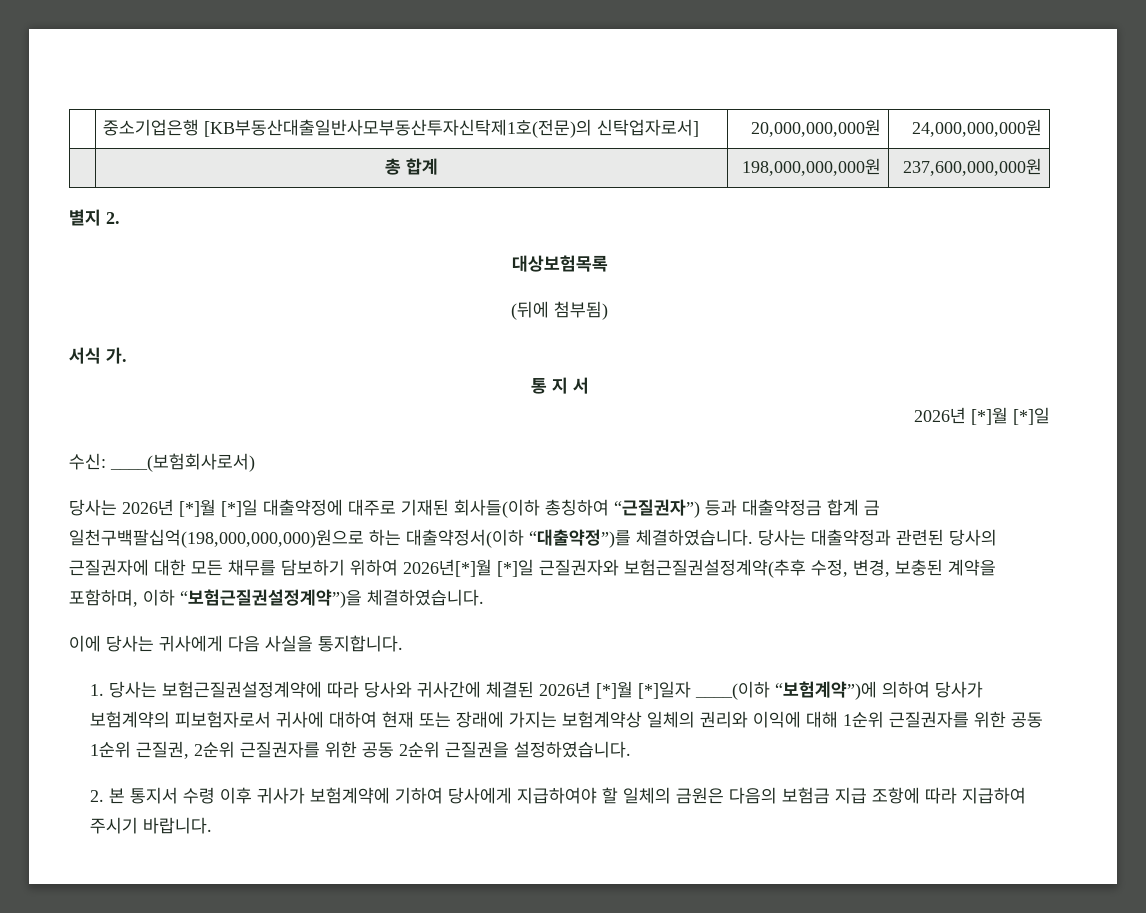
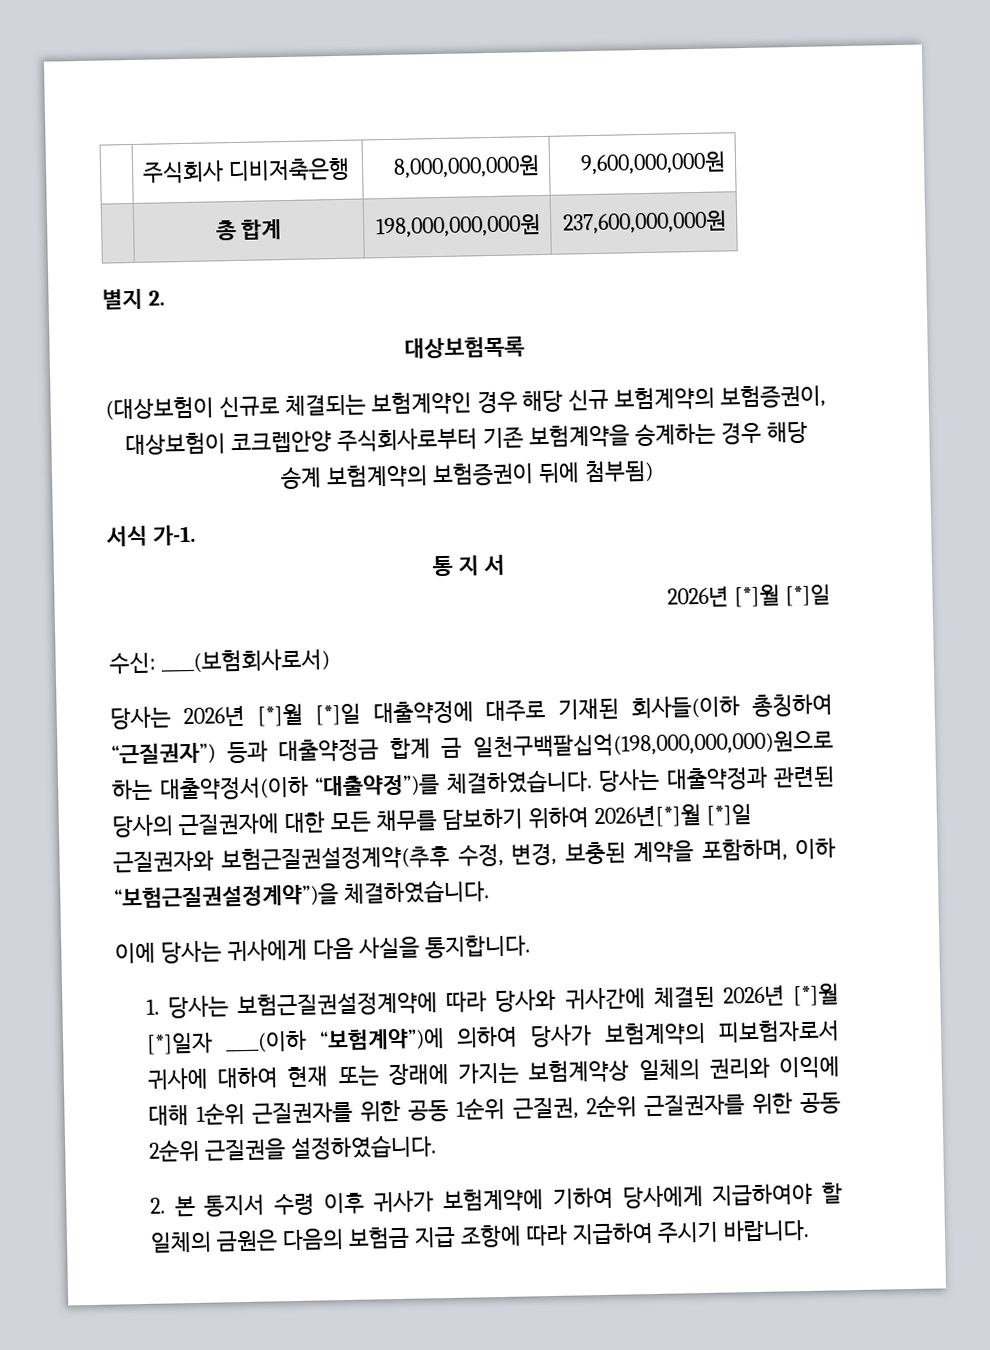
[103,119,700,138] [750,119,881,137] [911,119,1042,137] | 중소기업은행 [KB부동산대출일반사모부동산투자신탁제1호(전문)의 신탁업자로서] | 20,000,000,000원 | 24,000,000,000원 -> [141,157,350,184] [393,155,541,179] [580,151,727,176] | 주식회사 디비저축은행 | 8,000,000,000원 | 9,600,000,000원
[511,301,549,320] (뒤에 -> [104,384,827,421] [125,420,808,456] [280,462,580,490] (대상보험이 신규로 체결되는 보험계약인 경우 해당 신규 보험계약의 보험증권이, 대상보험이 코크렙안양 주식회사로부터 기존 보험계약을 승계하는 경우 해당 승계 보험계약의 보험증권이 뒤에
[106,347,127,364] 가. -> [152,524,196,546] 가-1.

